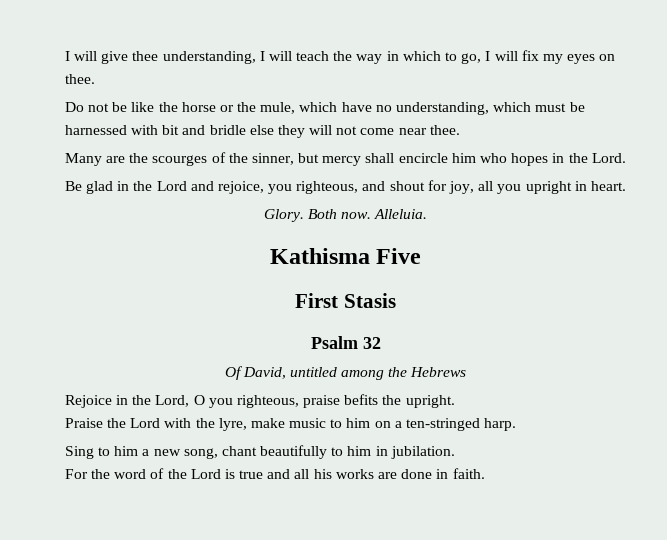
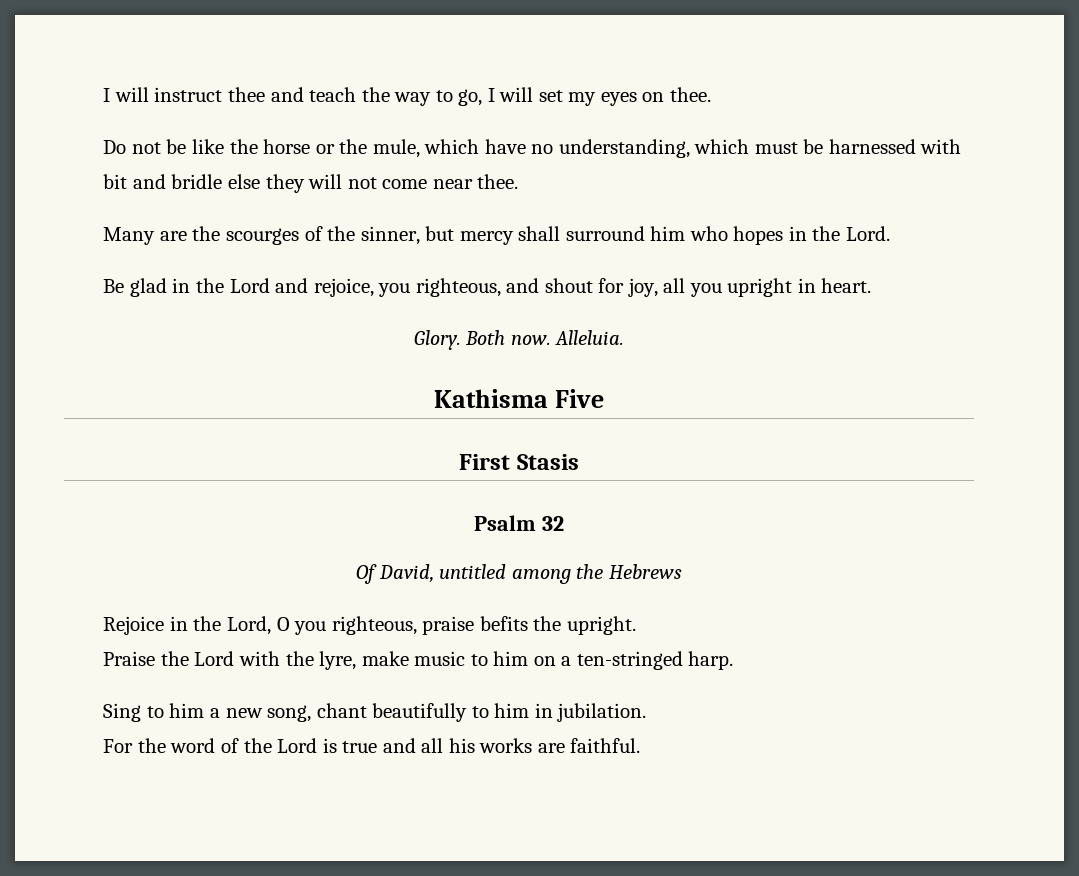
[64,51,292,64] I will give thee understanding, I will -> [103,87,304,102] I will instruct thee and
[386,51,441,61] in which -> (432, 99) none
[521,50,539,61] fix -> [538,90,563,102] set
[398,153,448,163] encircle -> [565,226,645,241] surround
[401,468,485,479] done in faith. -> [570,738,641,753] faithful.

